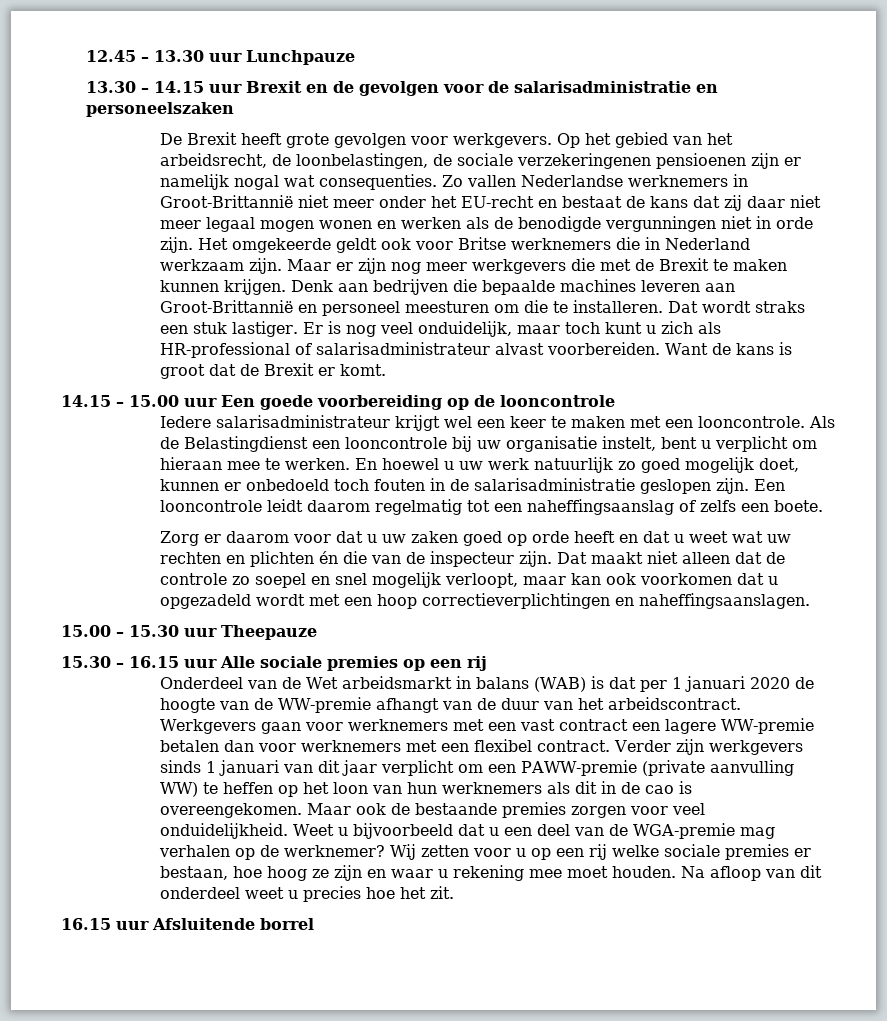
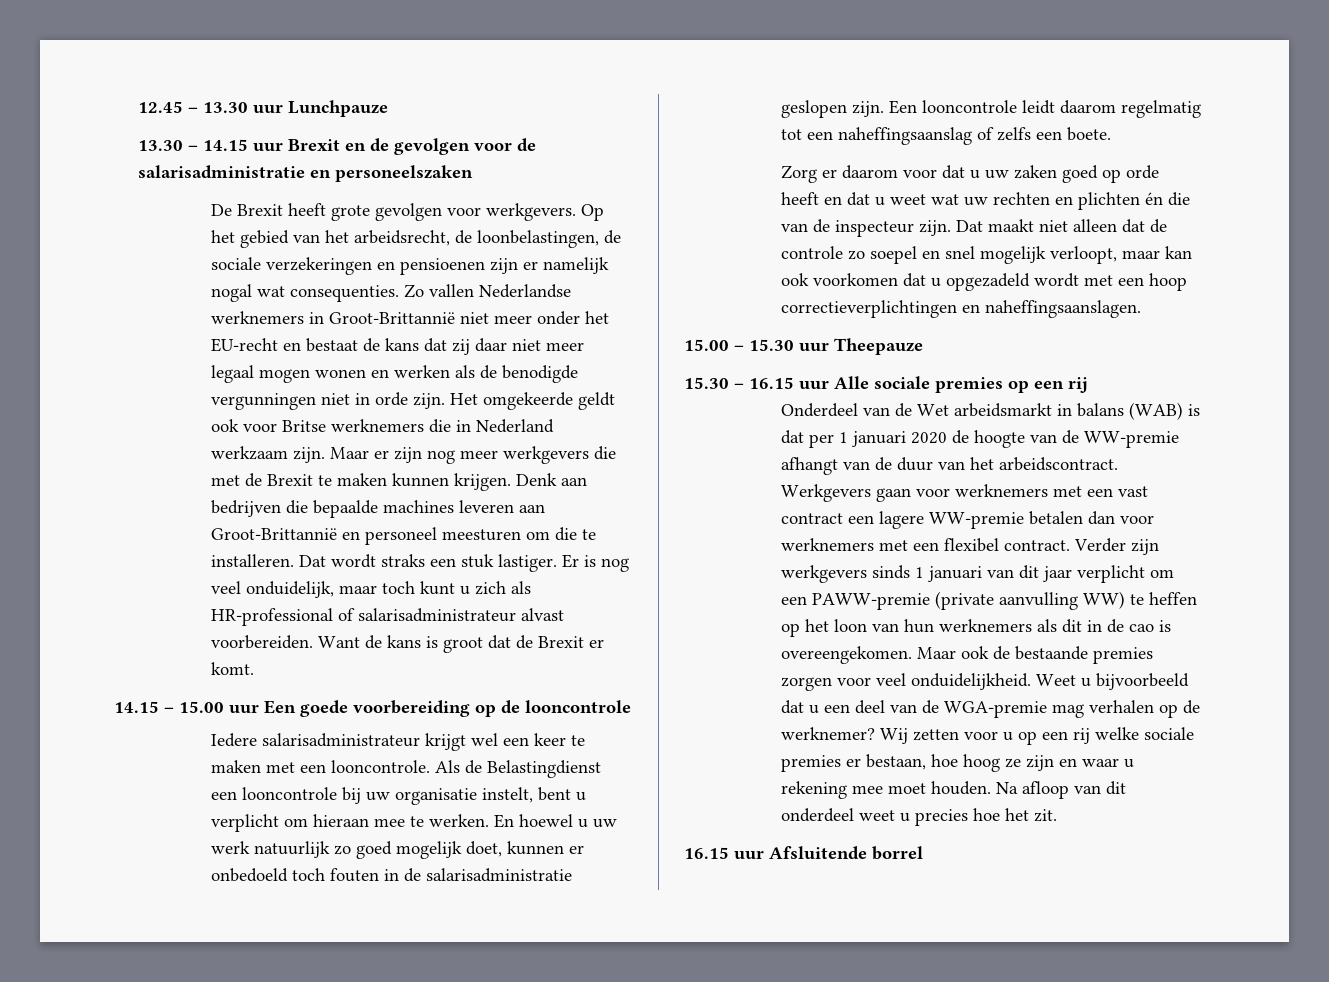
[516,153,651,169] verzekeringenen -> [265,257,395,275] verzekeringen en

